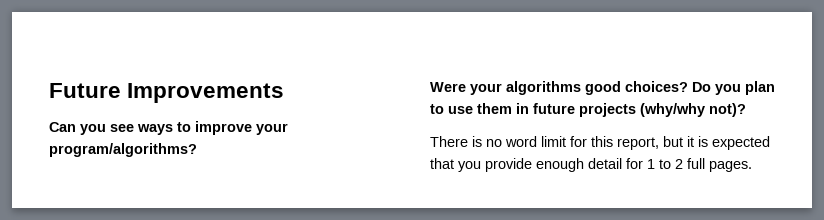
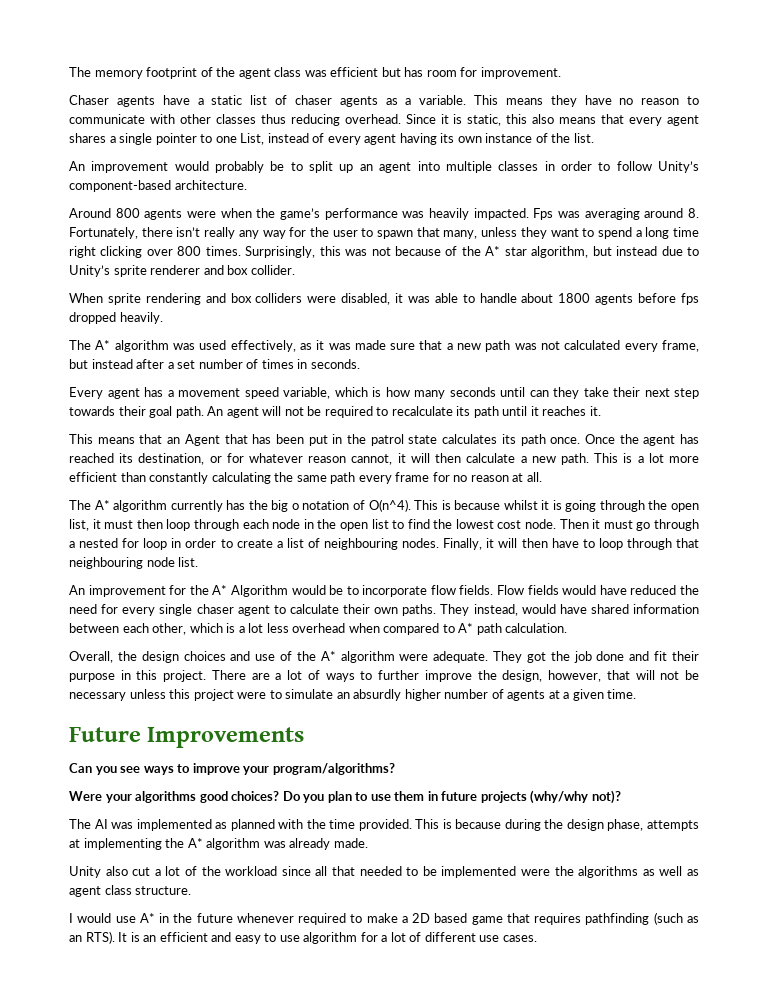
(49, 90) none -> [69,67,561,79] [69,95,699,107] [69,114,699,126] [69,133,594,145] [69,161,700,173] [69,180,247,192] [69,208,699,220] [69,227,700,239] [69,246,700,258] [69,265,295,277] [69,293,699,305] [69,312,163,324] [69,340,699,352] [69,359,360,369] [69,387,699,399] [69,406,601,418] [69,434,699,446] [69,453,700,465] [69,472,542,484] [69,499,699,512] [69,519,699,531] [69,538,699,550] [69,557,199,569] [69,585,699,597] [69,604,699,616] [69,623,568,635] [69,651,700,663] [69,670,699,682] [69,689,637,701] The memory footprint of the agent class was efficient but has room for improvement. // Chaser agents have a static list of chaser agents as a variable. This means they have no reason to communicate with other classes thus reducing overhead. Since it is static, this also means that every agent shares a single pointer to one List, instead of every agent having its own instance of the list. // An improvement would probably be to split up an agent into multiple classes in order to follow Unity’s component-based architecture. // Around 800 agents were when the game’s performance was heavily impacted. Fps was averaging around 8. Fortunately, there isn’t really any way for the user to spawn that many, unless they want to spend a long time right clicking over 800 times. Surprisingly, this was not because of the A* star algorithm, but instead due to Unity’s sprite renderer and box collider. // When sprite rendering and box colliders were disabled, it was able to handle about 1800 agents before fps dropped heavily. // The A* algorithm was used effectively, as it was made sure that a new path was not calculated every frame, but instead after a set number of times in seconds. // Every agent has a movement speed variable, which is how many seconds until can they take their next step towards their goal path. An agent will not be required to recalculate its path until it reaches it. // This means that an Agent that has been put in the patrol state calculates its path once. Once the agent has reached its destination, or for whatever reason cannot, it will then calculate a new path. This is a lot more efficient than constantly calculating the same path every frame for no reason at all. // The A* algorithm currently has the big o notation of O(n^4). This is because whilst it is going through the open list, it must then loop through each node in the open list to find the lowest cost node. Then it must go through a nested for loop in order to create a list of neighbouring nodes. Finally, it will then have to loop through that neighbouring node list. // An improvement for the A* Algorithm would be to incorporate flow fields. Flow fields would have reduced the need for every single chaser agent to calculate their own paths. They instead, would have shared information between each other, which is a lot less overhead when compared to A* path calculation. // Overall, the design choices and use of the A* algorithm were adequate. They got the job done and fit their purpose in this project. There are a lot of ways to further improve the design, however, that will not be necessary unless this project were to simulate an absurdly higher number of agents at a given time. //
[430,136,770,150] [430,158,752,172] There is no word limit for this report, but it is expected that you provide enough detail for 1 to 2 full pages. -> [69,819,700,831] [69,838,368,850] [69,866,700,878] [69,885,192,897] [69,912,699,925] [69,931,537,944] The AI was implemented as planned with the time provided. This is because during the design phase, attempts at implementing the A* algorithm was already made. // Unity also cut a lot of the workload since all that needed to be implemented were the algorithms as well as agent class structure. // I would use A* in the future whenever required to make a 2D based game that requires pathfinding (such as an RTS). It is an efficient and easy to use algorithm for a lot of different use cases.

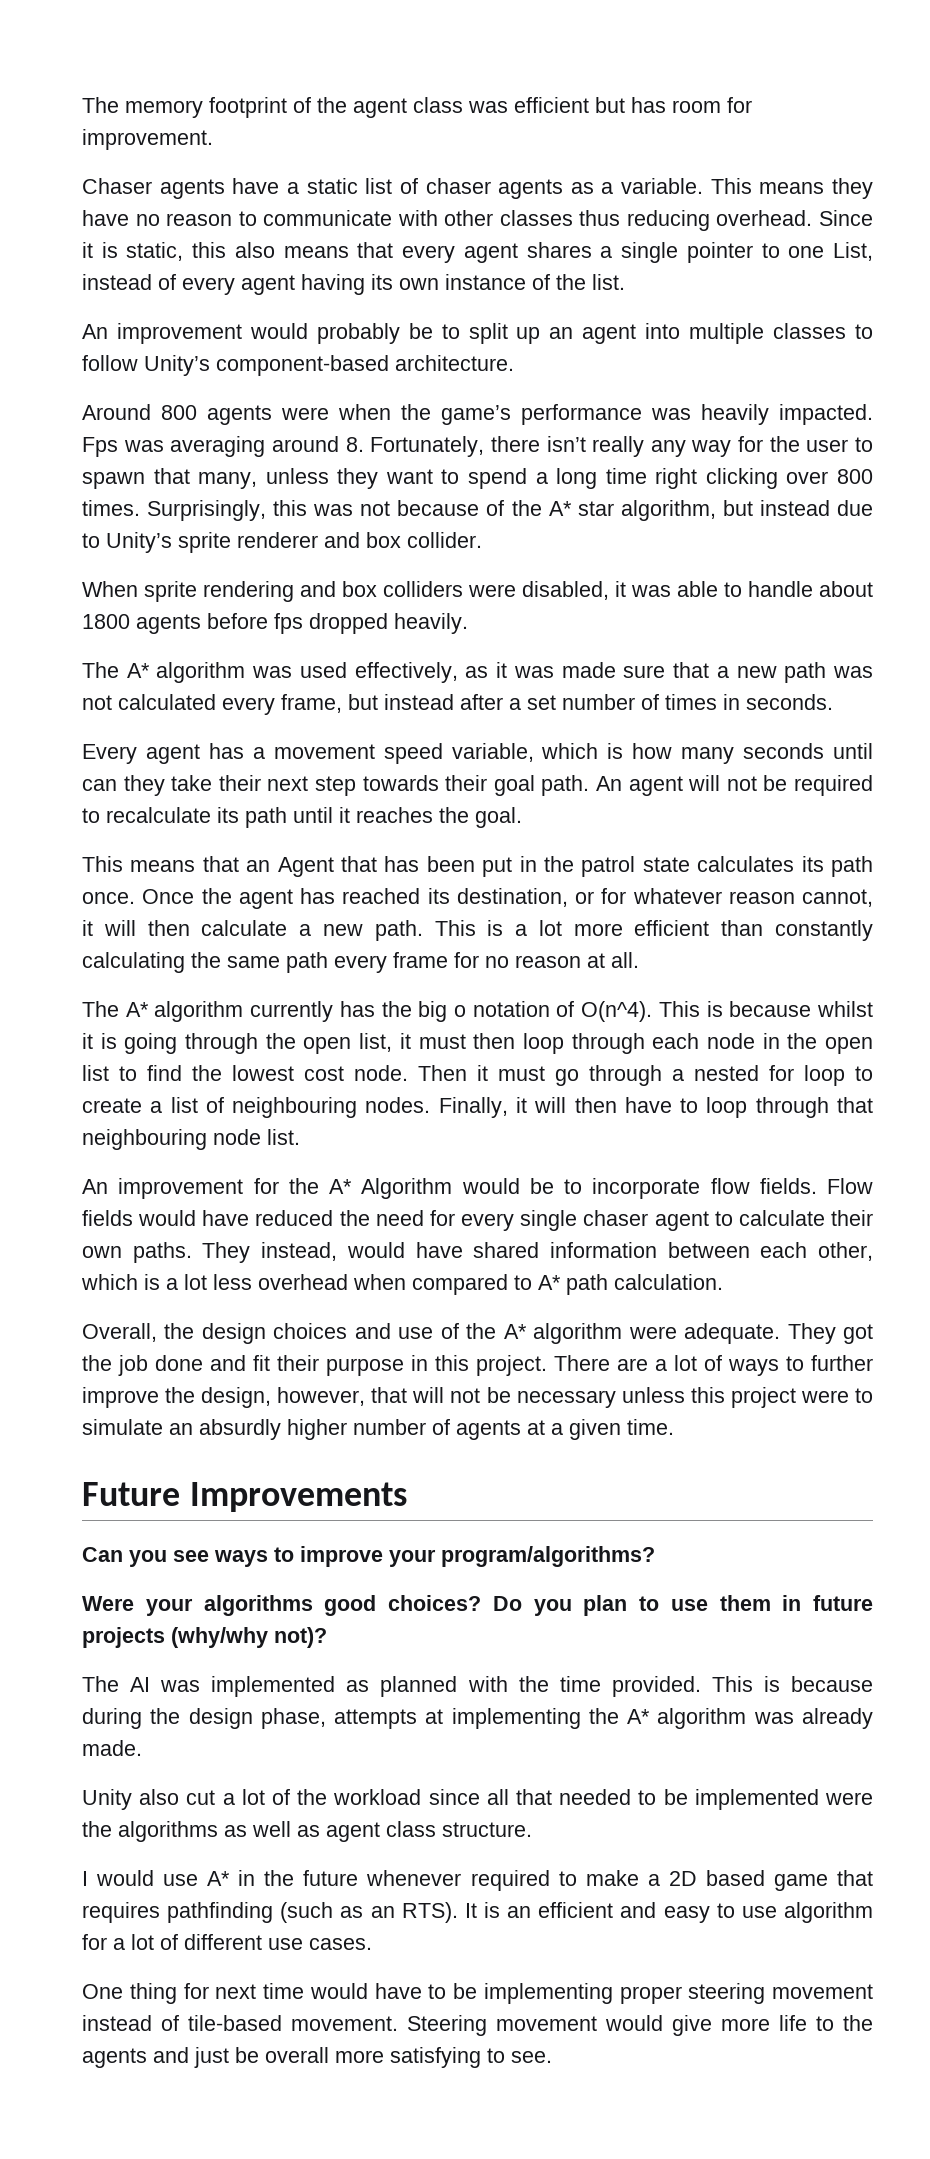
[544,161,592,171] in order -> (847, 331) none
[589,406,601,416] it. -> [439,807,522,828] the goal.
[171,538,217,548] in order -> (845, 1075) none
(537, 938) none -> [82,1983,873,2004] [82,2015,873,2036] [82,2047,552,2068] // One thing for next time would have to be implementing proper steering movement instead of tile-based movement. Steering movement would give more life to the agents and just be overall more satisfying to see.

